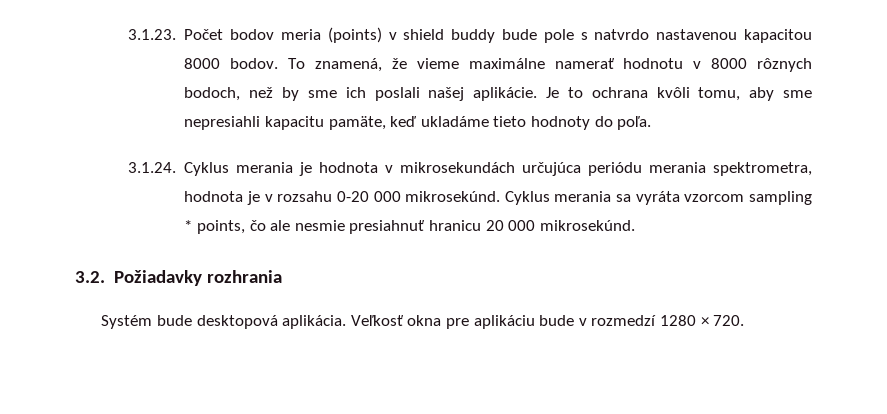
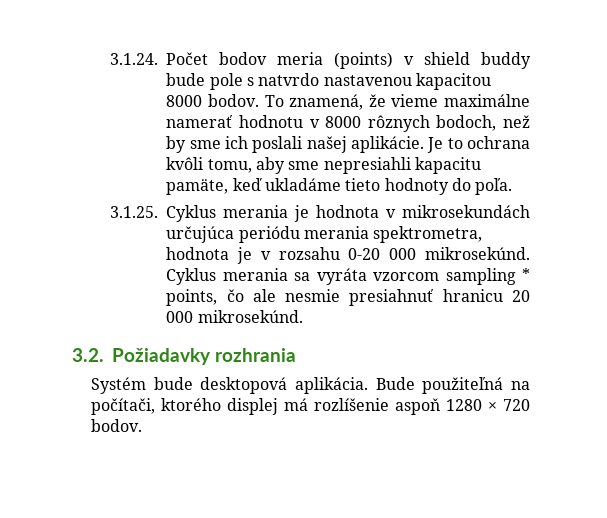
[127,29,176,40] 3.1.23. -> [110,53,159,65] 3.1.24.
[127,162,176,173] 3.1.24. -> [110,206,159,218] 3.1.25.
[350,315,745,329] Veľkosť okna pre aplikáciu bude v rozmedzí 1280 × 720. -> [375,377,530,394] [91,398,531,415] [91,419,143,432] Bude použiteľná na počítači, ktorého displej má rozlíšenie aspoň 1280 × 720 bodov.

